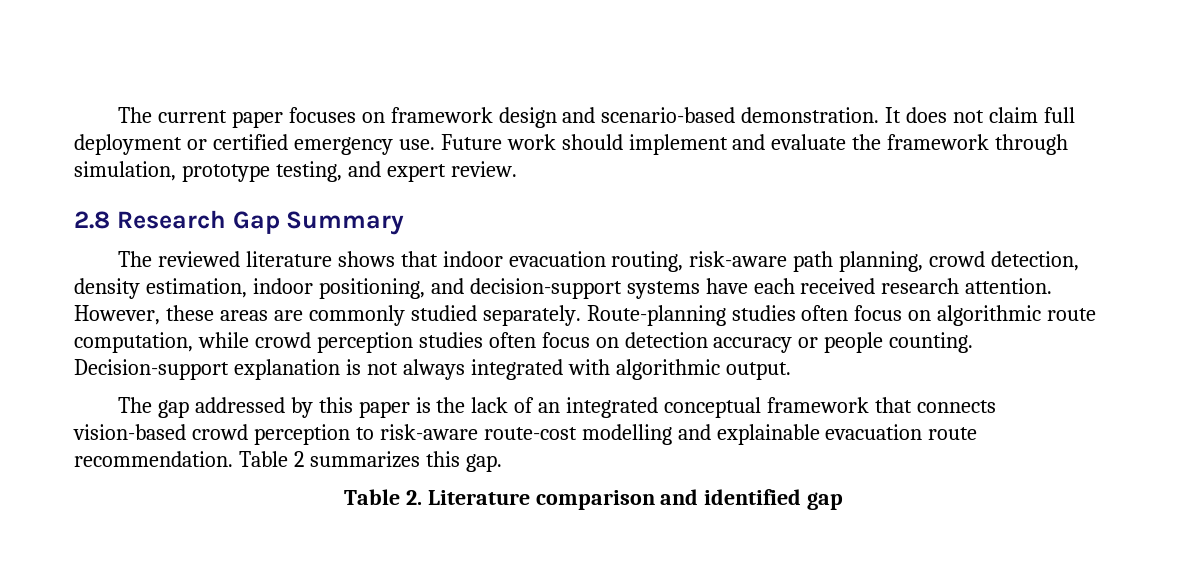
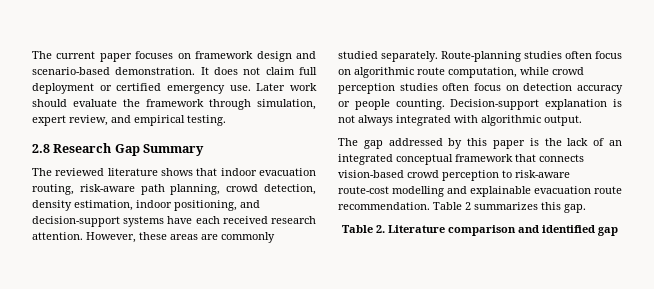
[440,134,502,150] Future -> [256,83,286,91] Later
[628,134,766,155] implement and -> (67, 103) none
[181,161,517,182] prototype testing, and expert review. -> [32,115,226,126] expert review, and empirical testing.

